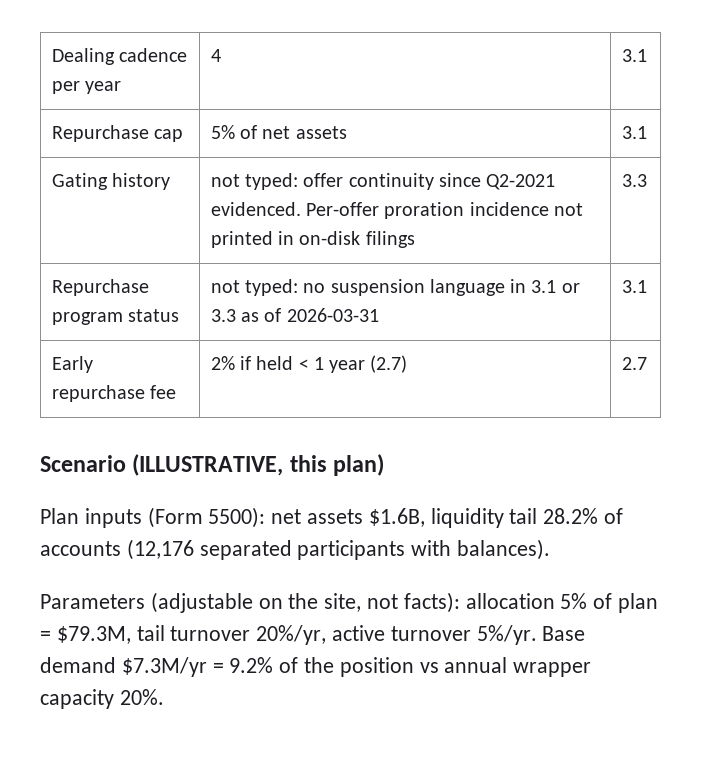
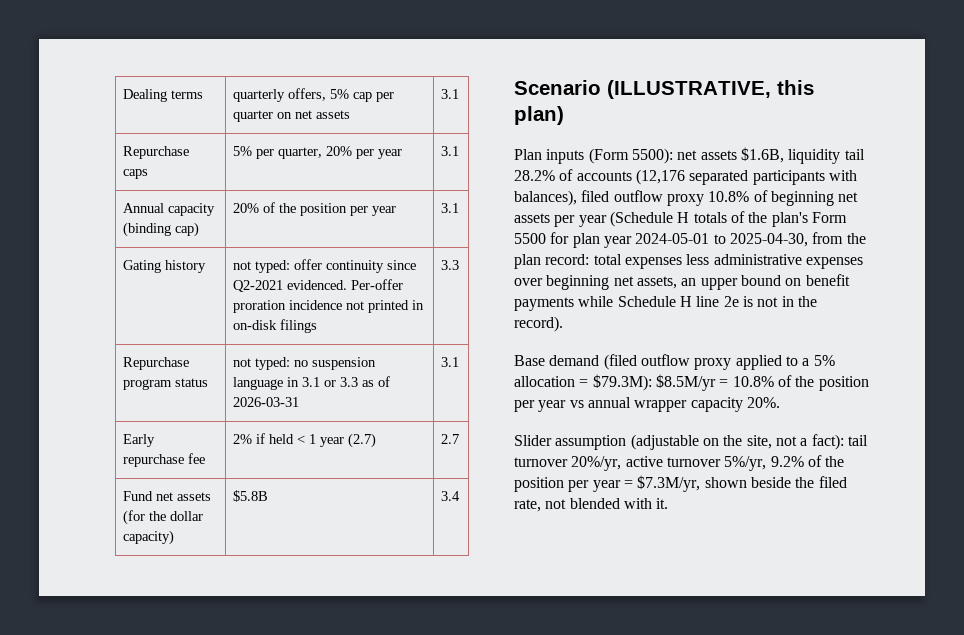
[119,48,188,62] [51,81,122,94] [210,49,221,62] cadence per year | 4 -> [171,90,204,99] [233,88,395,102] [233,110,351,122] terms | quarterly offers, 5% cap per quarter on net assets
[154,129,184,142] [210,125,347,139] cap | 5% of net assets -> [123,169,149,179] [233,146,403,159] [441,146,460,156] [123,203,216,216] [123,222,200,237] [233,202,397,216] caps | 5% per quarter, 20% per year | 3.1 // Annual capacity (binding cap) | 20% of the position per year
(647, 363) none -> [123,491,212,501] [123,510,204,525] [123,530,175,545] [233,490,269,502] [441,491,461,501] // Fund net assets (for the dollar capacity) | $5.8B | 3.4
[457,539,551,560] [40,594,145,609] balances). // Parameters -> [514,190,859,206] [514,211,847,227] [514,232,866,248] [514,254,863,269] [514,274,850,290] [514,296,817,311] [514,316,563,332] [514,354,835,370] [514,374,869,391] [514,397,780,412] [514,435,627,450] balances), filed outflow proxy 10.8% of beginning net assets per year (Schedule H totals of the plan's Form 5500 for plan year 2024-05-01 to 2025-04-30, from the plan record: total expenses less administrative expenses over beginning net assets, an upper bound on benefit payments while Schedule H line 2e is not in the record). // Base demand (filed outflow proxy applied to a 5% allocation = $79.3M): $8.5M/yr = 10.8% of the position per year vs annual wrapper capacity 20%. // Slider assumption
[403,592,659,613] [40,626,131,644] facts): allocation 5% of plan = $79.3M, -> [800,434,844,450] a fact):
[476,625,586,645] [40,657,592,677] [40,689,164,709] 5%/yr. Base demand $7.3M/yr = 9.2% of the position vs annual wrapper capacity 20%. -> [724,455,845,471] [514,475,847,492] [514,498,669,512] 5%/yr, 9.2% of the position per year = $7.3M/yr, shown beside the filed rate, not blended with it.

